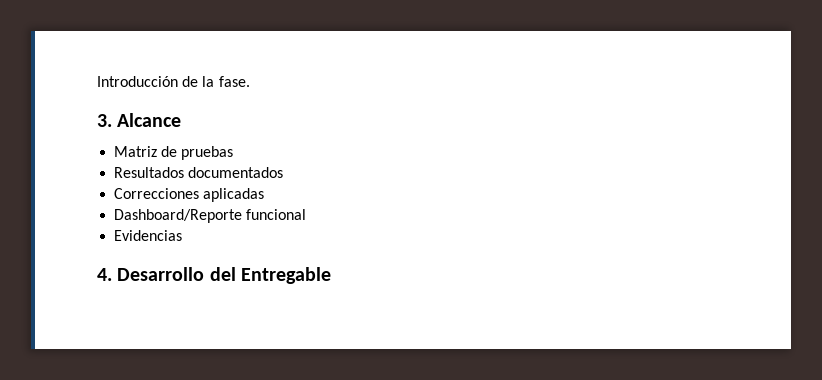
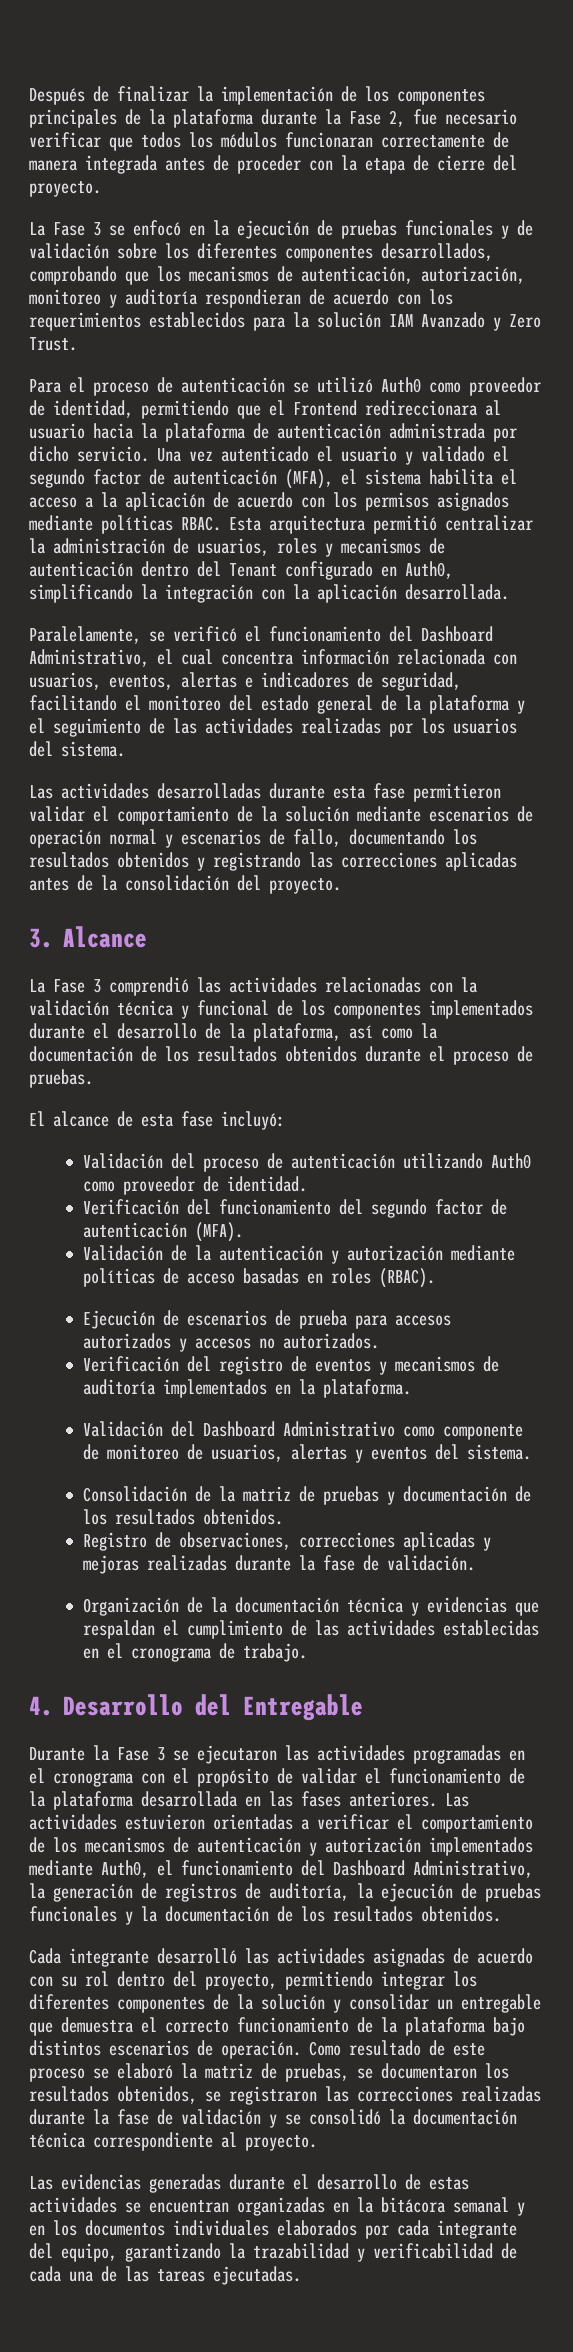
[97,76,250,87] [97,113,182,127] [114,146,234,160] [114,167,284,178] [114,188,265,202] [114,209,307,223] [114,230,183,241] [97,267,331,284] Introducción de la fase. // 3. Alcance // Matriz de pruebas // Resultados documentados // Correcciones aplicadas // Dashboard/Reporte funcional // Evidencias // 4. Desarrollo del Entregable -> [29,86,485,105] [29,109,517,128] [29,132,509,151] [29,155,517,174] [29,181,101,197] [29,220,533,239] [29,243,493,262] [29,266,525,285] [29,289,453,308] [29,312,541,331] [29,337,77,351] [29,377,541,396] [29,400,501,419] [29,423,517,442] [29,446,509,465] [29,469,517,489] [29,492,509,511] [29,515,533,534] [29,538,445,557] [29,561,453,580] [29,584,509,603] [29,626,493,644] [29,649,517,667] [29,672,461,691] [29,695,525,714] [29,718,517,737] [29,741,125,757] [29,783,501,802] [29,806,533,825] [29,829,477,848] [29,852,517,871] [29,875,341,894] [29,926,147,948] [29,977,477,996] [29,1000,533,1019] [29,1023,437,1042] [29,1046,533,1065] [29,1069,93,1088] [29,1111,285,1130] [82,1153,531,1172] [82,1176,307,1195] [82,1199,507,1218] [82,1222,243,1242] [82,1245,515,1264] [82,1268,435,1288] [82,1310,451,1329] [82,1333,379,1352] [82,1356,499,1375] [82,1379,411,1398] [82,1421,523,1440] [82,1444,531,1463] [82,1486,531,1505] [82,1509,283,1525] [82,1532,491,1551] [82,1555,475,1574] [82,1597,539,1616] [82,1620,539,1639] [82,1643,307,1662] [29,1694,363,1721] [29,1745,525,1764] [29,1768,525,1787] [29,1791,469,1810] [29,1814,533,1833] [29,1837,533,1856] [29,1860,533,1878] [29,1883,541,1902] [29,1906,501,1925] [29,1948,533,1967] [29,1971,477,1990] [29,1994,541,2013] [29,2017,525,2036] [29,2040,485,2059] [29,2063,509,2082] [29,2086,541,2105] [29,2109,517,2128] [29,2132,317,2151] [29,2174,469,2193] [29,2197,525,2216] [29,2220,517,2239] [29,2243,517,2262] [29,2266,301,2285] Después de finalizar la implementación de los componentes principales de la plataforma durante la Fase 2, fue necesario verificar que todos los módulos funcionaran correctamente de manera integrada antes de proceder con la etapa de cierre del proyecto. // La Fase 3 se enfocó en la ejecución de pruebas funcionales y de validación sobre los diferentes componentes desarrollados, comprobando que los mecanismos de autenticación, autorización, monitoreo y auditoría respondieran de acuerdo con los requerimientos establecidos para la solución IAM Avanzado y Zero Trust. // Para el proceso de autenticación se utilizó Auth0 como proveedor de identidad, permitiendo que el Frontend redireccionara al usuario hacia la plataforma de autenticación administrada por dicho servicio. Una vez autenticado el usuario y validado el segundo factor de autenticación (MFA), el sistema habilita el acceso a la aplicación de acuerdo con los permisos asignados mediante políticas RBAC. Esta arquitectura permitió centralizar la administración de usuarios, roles y mecanismos de autenticación dentro del Tenant configurado en Auth0, simplificando la integración con la aplicación desarrollada. // Paralelamente, se verificó el funcionamiento del Dashboard Administrativo, el cual concentra información relacionada con usuarios, eventos, alertas e indicadores de seguridad, facilitando el monitoreo del estado general de la plataforma y el seguimiento de las actividades realizadas por los usuarios del sistema. // Las actividades desarrolladas durante esta fase permitieron validar el comportamiento de la solución mediante escenarios de operación normal y escenarios de fallo, documentando los resultados obtenidos y registrando las correcciones aplicadas antes de la consolidación del proyecto. // 3. Alcance // La Fase 3 comprendió las actividades relacionadas con la validación técnica y funcional de los componentes implementados durante el desarrollo de la plataforma, así como la documentación de los resultados obtenidos durante el proceso de pruebas. // El alcance de esta fase incluyó: // Validación del proceso de autenticación utilizando Auth0 como proveedor de identidad. // Verificación del funcionamiento del segundo factor de autenticación (MFA). // Validación de la autenticación y autorización mediante políticas de acceso basadas en roles (RBAC). // Ejecución de escenarios de prueba para accesos autorizados y accesos no autorizados. // Verificación del registro de eventos y mecanismos de auditoría implementados en la plataforma. // Validación del Dashboard Administrativo como componente de monitoreo de usuarios, alertas y eventos del sistema. // Consolidación de la matriz de pruebas y documentación de los resultados obtenidos. // Registro de observaciones, correcciones aplicadas y mejoras realizadas durante la fase de validación. // Organización de la documentación técnica y evidencias que respaldan el cumplimiento de las actividades establecidas en el cronograma de trabajo. // 4. Desarrollo del Entregable // Durante la Fase 3 se ejecutaron las actividades programadas en el cronograma con el propósito de validar el funcionamiento de la plataforma desarrollada en las fases anteriores. Las actividades estuvieron orientadas a verificar el comportamiento de los mecanismos de autenticación y autorización implementados mediante Auth0, el funcionamiento del Dashboard Administrativo, la generación de registros de auditoría, la ejecución de pruebas funcionales y la documentación de los resultados obtenidos. // Cada integrante desarrolló las actividades asignadas de acuerdo con su rol dentro del proyecto, permitiendo integrar los diferentes componentes de la solución y consolidar un entregable que demuestra el correcto funcionamiento de la plataforma bajo distintos escenarios de operación. Como resultado de este proceso se elaboró la matriz de pruebas, se documentaron los resultados obtenidos, se registraron las correcciones realizadas durante la fase de validación y se consolidó la documentación técnica correspondiente al proyecto. // Las evidencias generadas durante el desarrollo de estas actividades se encuentran organizadas en la bitácora semanal y en los documentos individuales elaborados por cada integrante del equipo, garantizando la trazabilidad y verificabilidad de cada una de las tareas ejecutadas.

